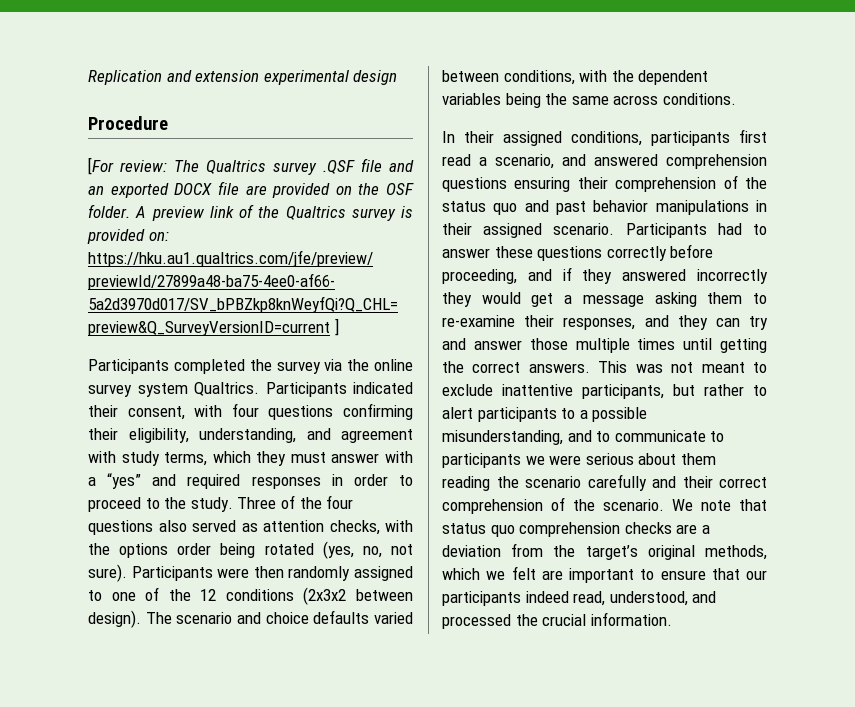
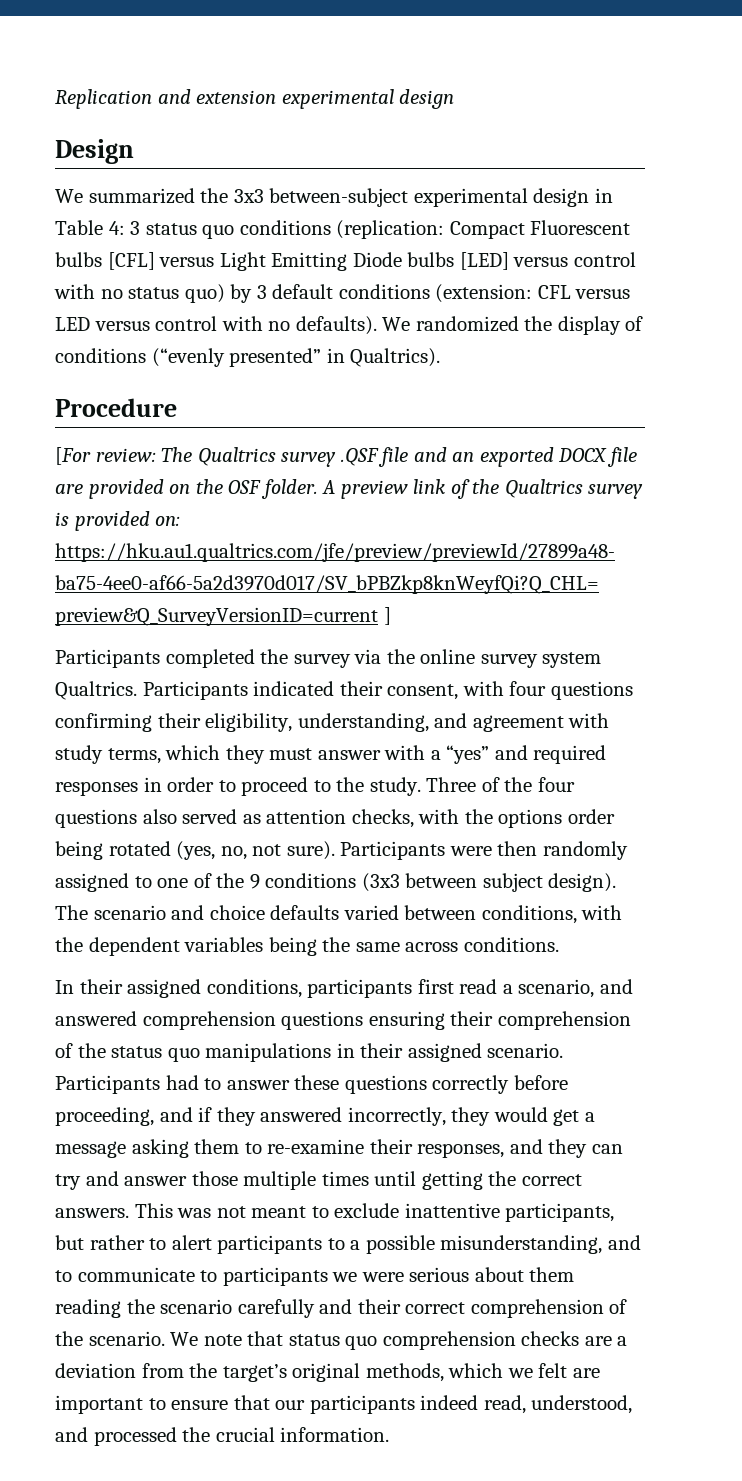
(398, 77) none -> [55,139,134,164] [55,188,613,207] [55,220,631,239] [55,252,636,271] [54,284,631,303] [55,316,644,335] [55,348,441,367] // Design // We summarized the 3x3 between-subject experimental design in Table 4: 3 status quo conditions (replication: Compact Fluorescent bulbs [CFL] versus Light Emitting Diode bulbs [LED] versus control with no status quo) by 3 default conditions (extension: CFL versus LED versus control with no defaults). We randomized the display of conditions (“evenly presented” in Qualtrics).
[200,587,413,605] 12 conditions (2x3x2 between -> [249,873,543,892] 9 conditions (3x3 between subject
[524,200,649,215] and past behavior -> (200, 1055) none
[697,269,768,284] incorrectly -> [347,1107,446,1126] incorrectly,

